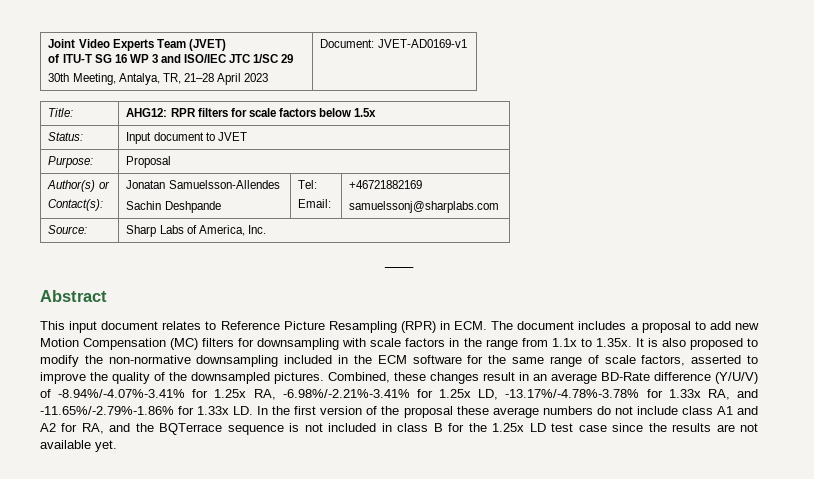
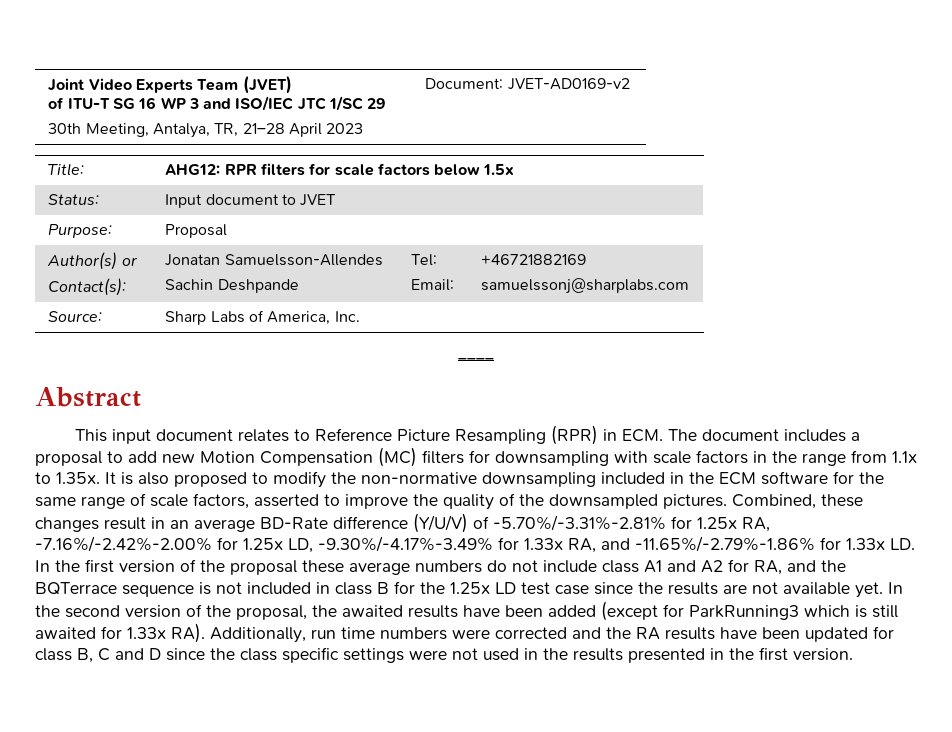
[377,39,467,48] JVET-AD0169-v1 -> [507,78,630,90] JVET-AD0169-v2
[58,389,186,398] -8.94%/-4.07%-3.41% -> [493,515,666,531] -5.70%/-3.31%-2.81%
[282,389,410,398] -6.98%/-2.21%-3.41% -> [35,536,212,552] -7.16%/-2.42%-2.00%
[505,389,640,398] -13.17%/-4.78%-3.78% -> [318,536,493,552] -9.30%/-4.17%-3.49%
(117, 446) none -> [888,582,903,594] [35,601,898,621] [35,623,894,643] [35,647,853,663] In the second version of the proposal, the awaited results have been added (except for ParkRunning3 which is still awaited for 1.33x RA). Additionally, run time numbers were corrected and the RA results have been updated for class B, C and D since the class specific settings were not used in the results presented in the first version.

